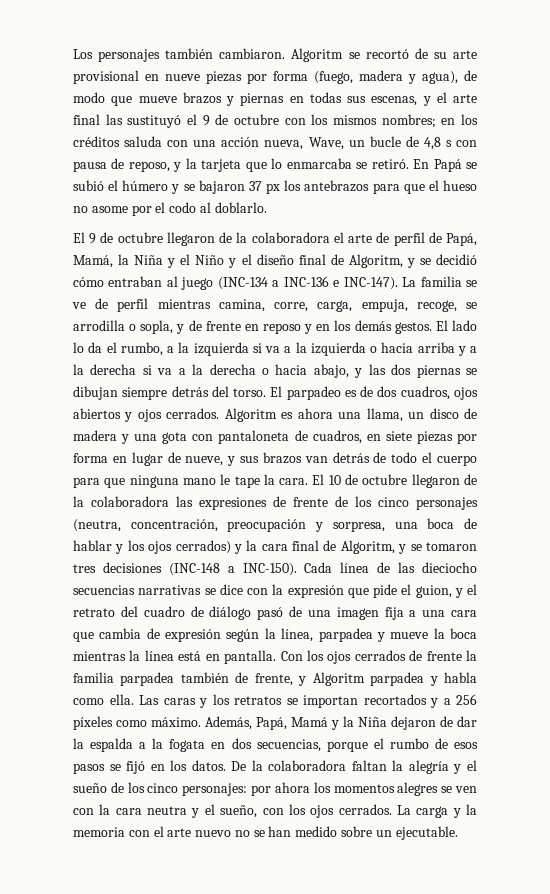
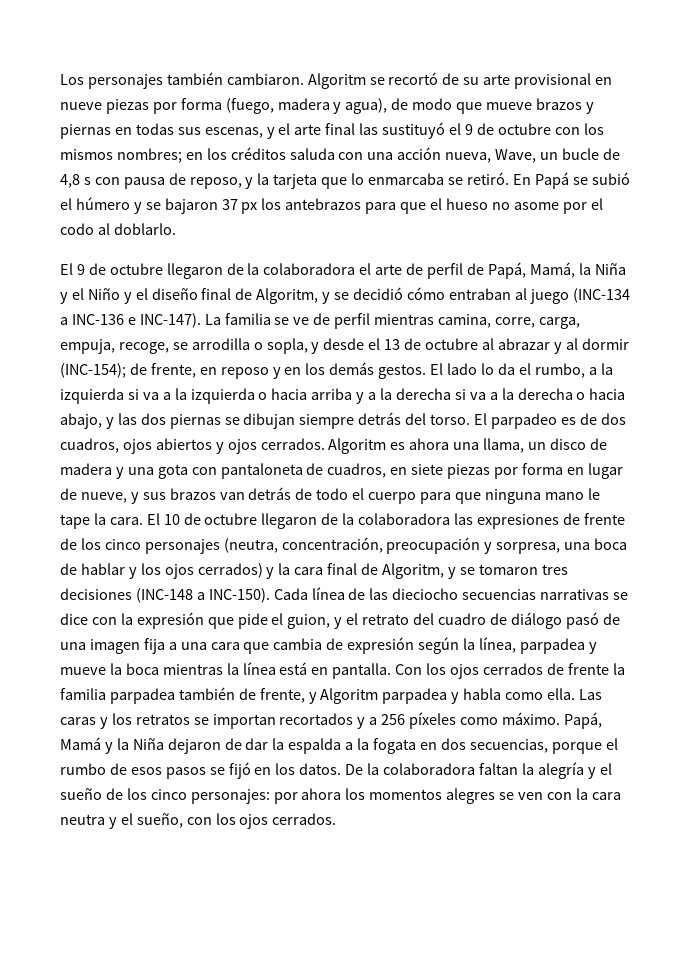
[188,320,241,331] de frente -> [323,338,629,354] [60,363,196,378] desde el 13 de octubre al abrazar y al dormir (INC-154); de frente,
[205,716,252,730] Además, -> (560, 718) none
[396,804,477,818] [73,826,458,840] La carga y la memoria con el arte nuevo no se han medido sobre un ejecutable. -> (337, 819) none

